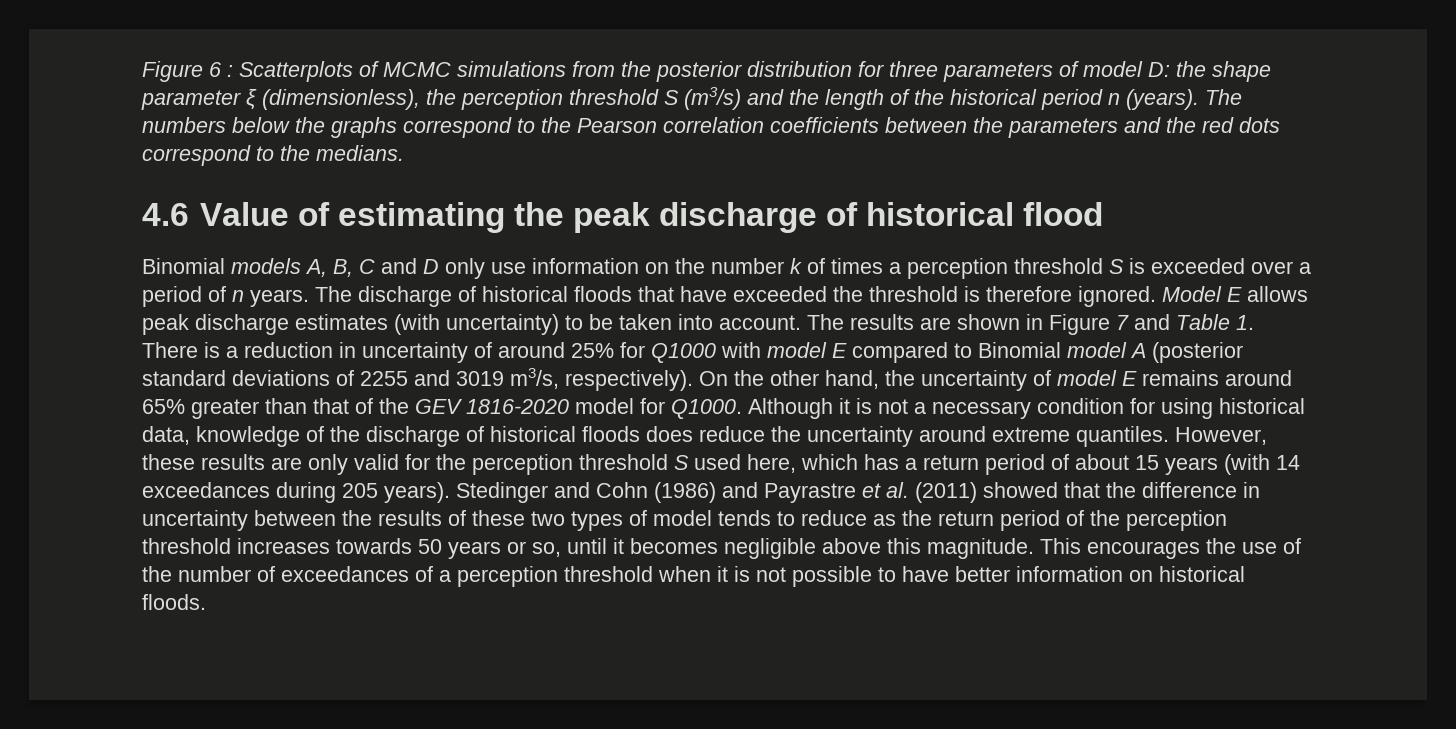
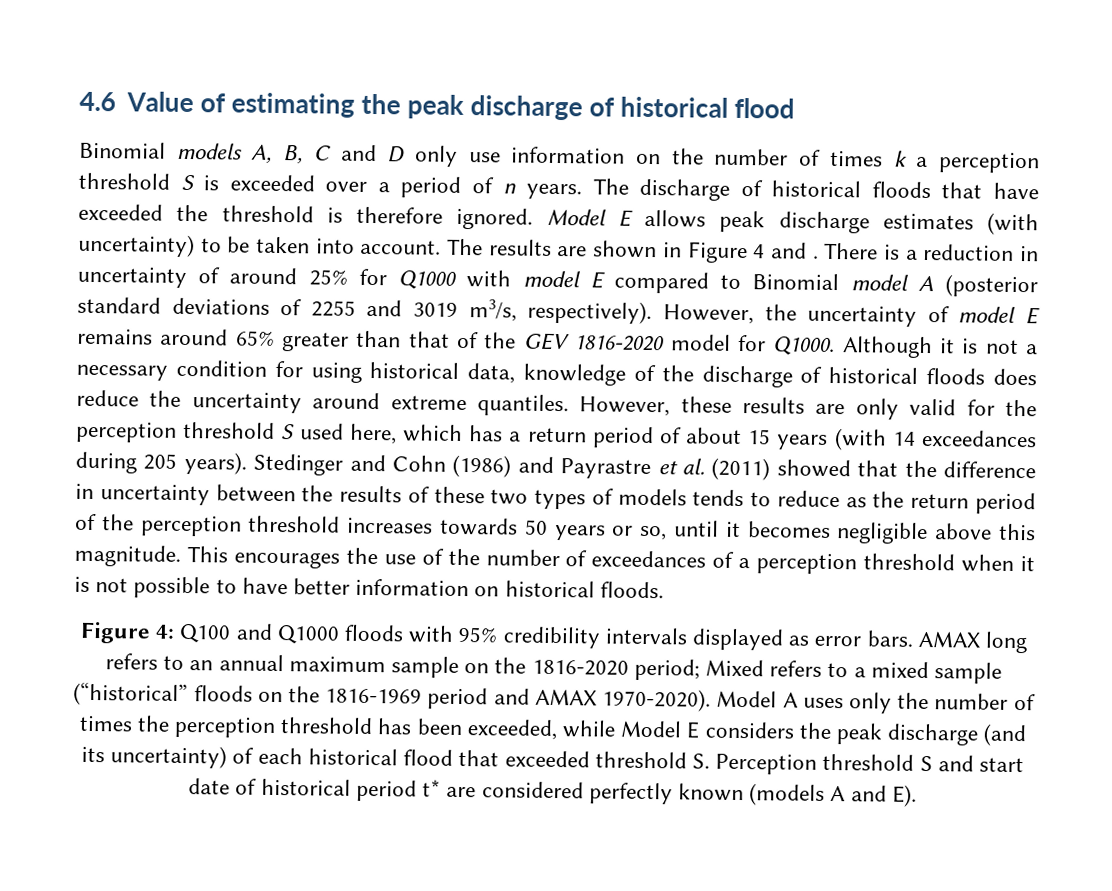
[142,61,1271,82] [141,87,1242,110] [142,117,1280,138] [142,145,404,166] Figure 6 : Scatterplots of MCMC simulations from the posterior distribution for three parameters of model D: the shape parameter ξ (dimensionless), the perception threshold S (m3/s) and the length of the historical period n (years). The numbers below the graphs correspond to the Pearson correlation coefficients between the parameters and the red dots correspond to the medians. // -> (79, 101) none
[790,258,883,274] k of times -> [799,149,908,167] of times k
[1116,314,1254,330] 7 and Table 1. -> [753,242,819,259] 4 and .
[699,370,879,389] On the other hand, -> [662,304,754,325] However,
[653,510,712,526] model -> [617,488,687,506] models
(206, 602) none -> [79,621,1029,654] [104,653,1003,684] [73,681,1036,714] [78,715,1028,747] [81,745,1024,775] [188,778,917,807] // Figure 4: Q100 and Q1000 floods with 95% credibility intervals displayed as error bars. AMAX long refers to an annual maximum sample on the 1816-2020 period; Mixed refers to a mixed sample (“historical” floods on the 1816-1969 period and AMAX 1970-2020). Model A uses only the number of times the perception threshold has been exceeded, while Model E considers the peak discharge (and its uncertainty) of each historical flood that exceeded threshold S. Perception threshold S and start date of historical period t* are considered perfectly known (models A and E).

